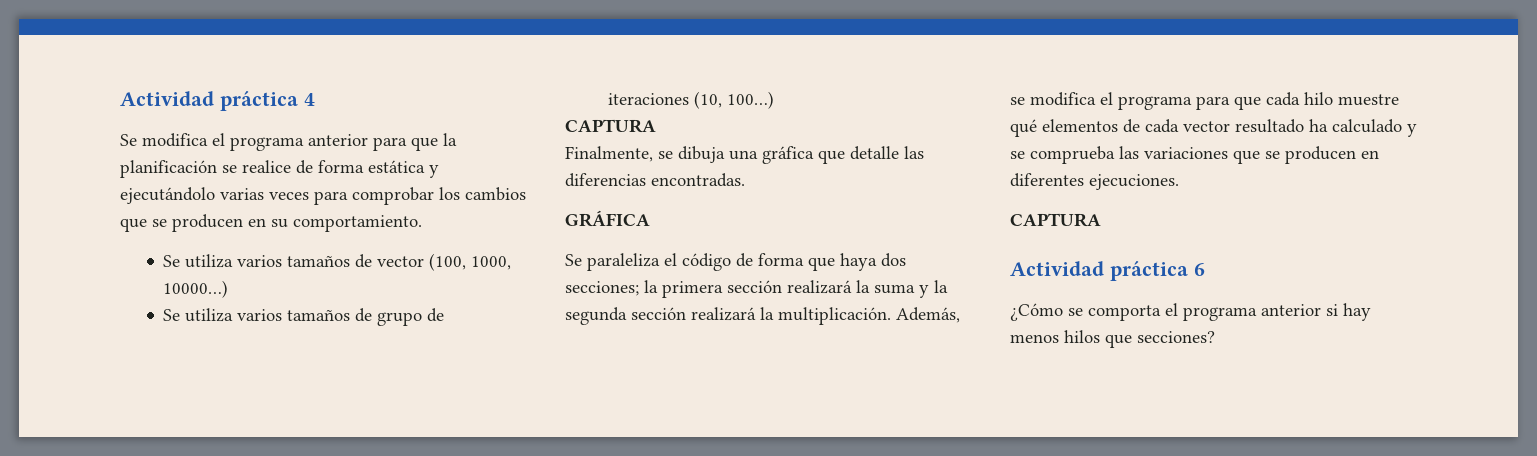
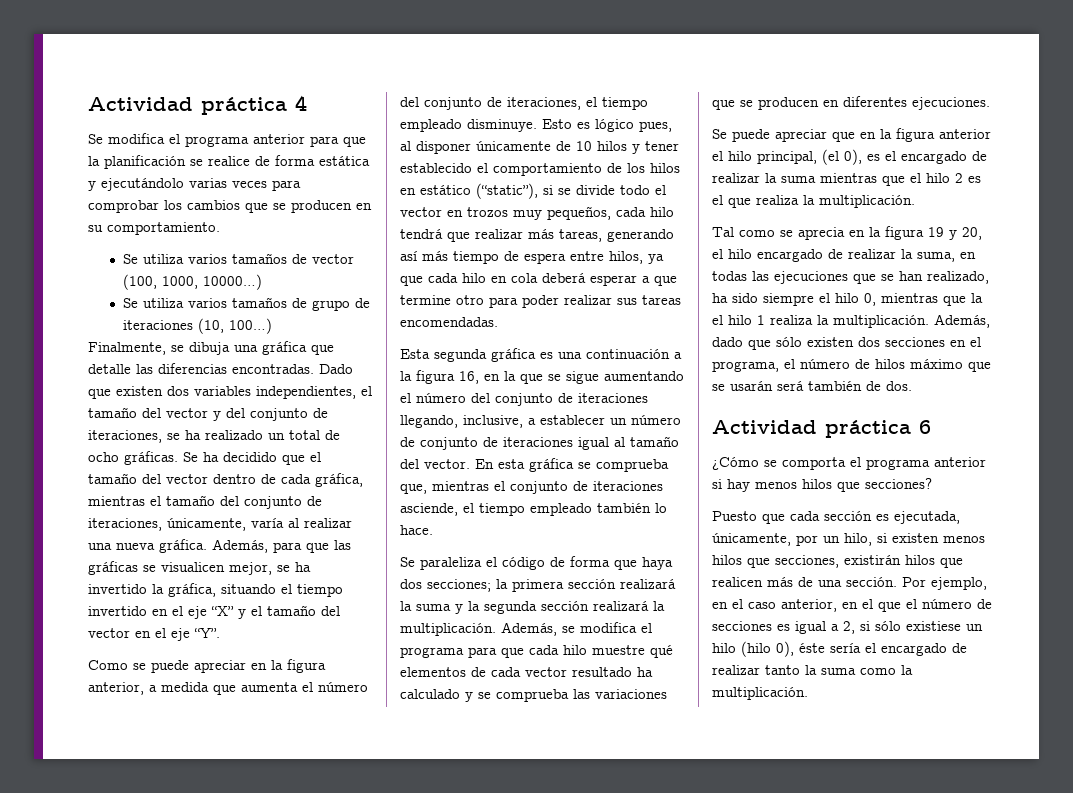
[565,119,656,133] // CAPTURA -> (273, 326) none
[565,210,650,227] // GRÁFICA -> [319,364,353,374] [88,386,372,399] [88,407,328,421] [88,430,340,443] [88,451,321,465] [88,473,363,487] [88,495,322,509] [88,518,352,531] [88,539,351,553] [88,561,311,575] [88,583,343,597] [88,605,340,619] [88,628,220,641] [88,659,326,673] [88,682,368,695] [400,97,648,110] [400,119,672,132] [400,141,679,154] [400,163,680,176] [400,183,666,199] [400,206,674,220] [400,229,674,242] [400,251,664,264] [400,273,677,286] [400,295,681,308] [400,317,498,327] [400,348,682,362] [400,370,684,384] [400,393,648,406] [400,415,681,428] [400,436,679,450] [400,458,669,472] [400,481,663,494] [400,503,667,516] [400,525,433,535] Dado que existen dos variables independientes, el tamaño del vector y del conjunto de iteraciones, se ha realizado un total de ocho gráficas. Se ha decidido que el tamaño del vector dentro de cada gráfica, mientras el tamaño del conjunto de iteraciones, únicamente, varía al realizar una nueva gráfica. Además, para que las gráficas se visualicen mejor, se ha invertido la gráfica, situando el tiempo invertido en el eje “X” y el tamaño del vector en el eje “Y”. // Como se puede apreciar en la figura anterior, a medida que aumenta el número del conjunto de iteraciones, el tiempo empleado disminuye. Esto es lógico pues, al disponer únicamente de 10 hilos y tener establecido el comportamiento de los hilos en estático (“static”), si se divide todo el vector en trozos muy pequeños, cada hilo tendrá que realizar más tareas, generando así más tiempo de espera entre hilos, ya que cada hilo en cola deberá esperar a que termine otro para poder realizar sus tareas encomendadas. // Esta segunda gráfica es una continuación a la figura 16, en la que se sigue aumentando el número del conjunto de iteraciones llegando, inclusive, a establecer un número de conjunto de iteraciones igual al tamaño del vector. En esta gráfica se comprueba que, mientras el conjunto de iteraciones asciende, el tiempo empleado también lo hace.
[1010,213,1101,227] CAPTURA -> [712,128,991,142] [712,149,987,165] [712,173,981,186] [712,195,915,208] [712,226,982,240] [712,249,976,262] [712,271,989,284] [712,293,983,306] [712,314,990,328] [712,337,981,350] [712,359,991,372] [712,381,912,391] Se puede apreciar que en la figura anterior el hilo principal, (el 0), es el encargado de realizar la suma mientras que el hilo 2 es el que realiza la multiplicación. // Tal como se aprecia en la figura 19 y 20, el hilo encargado de realizar la suma, en todas las ejecuciones que se han realizado, ha sido siempre el hilo 0, mientras que la el hilo 1 realiza la multiplicación. Además, dado que sólo existen dos secciones en el programa, el número de hilos máximo que se usarán será también de dos.
(1215, 337) none -> [712,511,960,524] [712,533,985,546] [712,555,963,568] [712,577,987,590] [712,599,992,612] [712,621,983,634] [712,641,967,657] [712,665,913,675] [712,687,808,700] // Puesto que cada sección es ejecutada, únicamente, por un hilo, si existen menos hilos que secciones, existirán hilos que realicen más de una sección. Por ejemplo, en el caso anterior, en el que el número de secciones es igual a 2, si sólo existiese un hilo (hilo 0), éste sería el encargado de realizar tanto la suma como la multiplicación.

